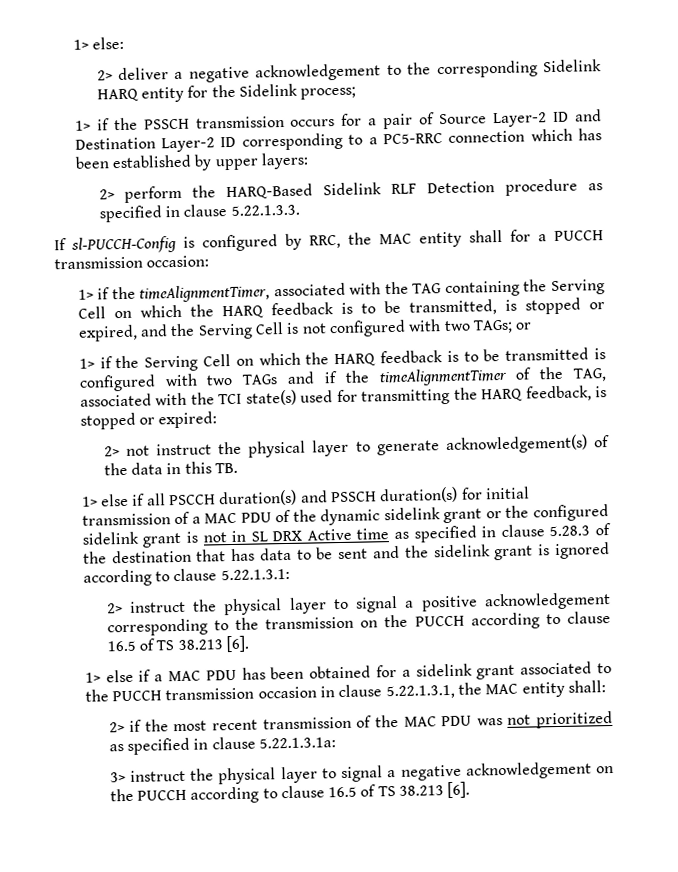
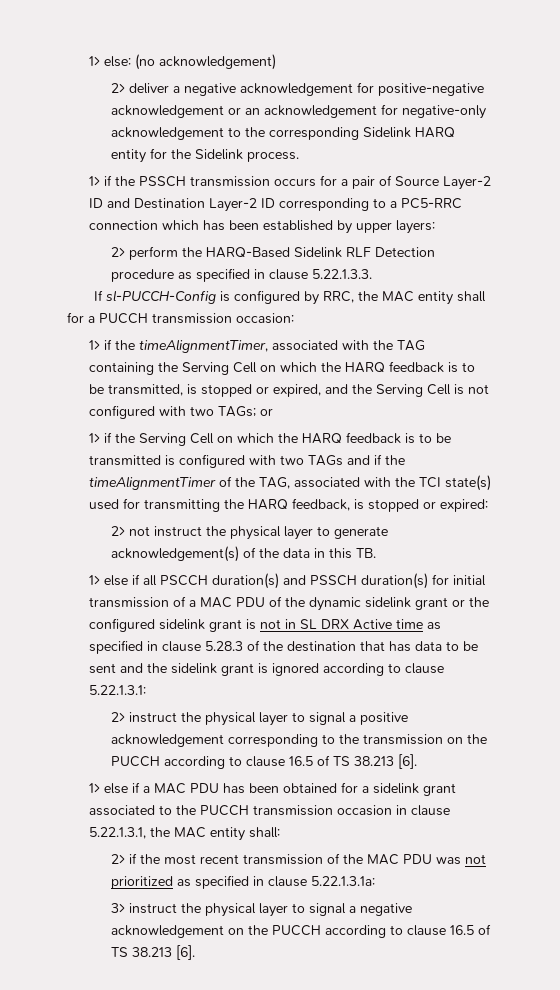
(125, 43) none -> [134,54,276,70] (no acknowledgement)
(382, 72) none -> [356,82,484,96] [110,104,486,119] [110,127,224,140] for positive-negative acknowledgement or an acknowledgement for negative-only acknowledgement
[300,86,357,100] process; -> [246,151,299,162] process.

